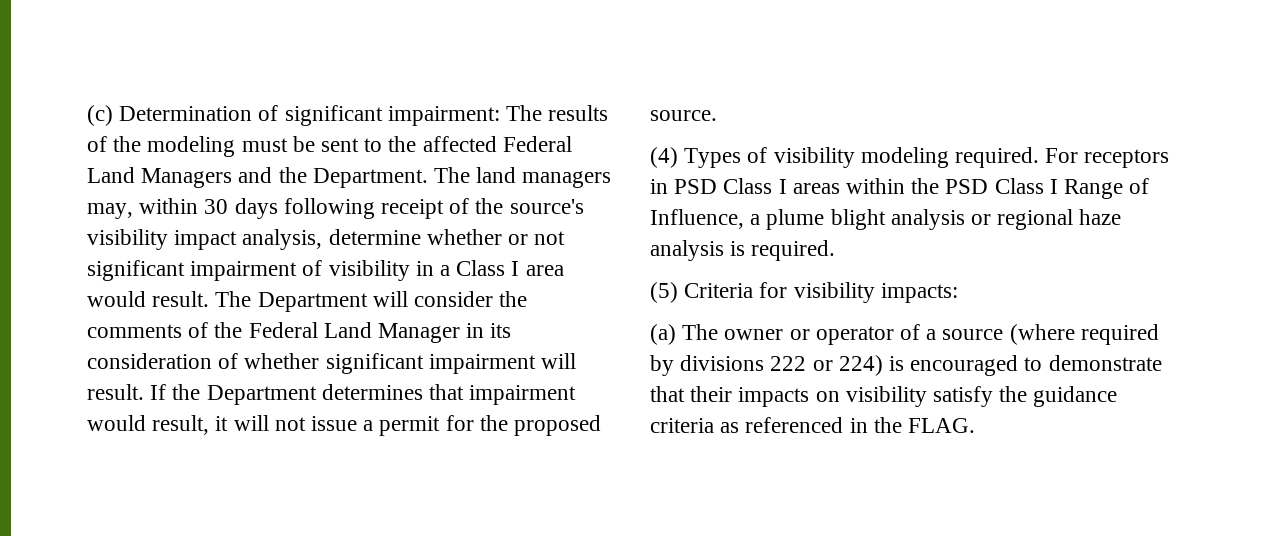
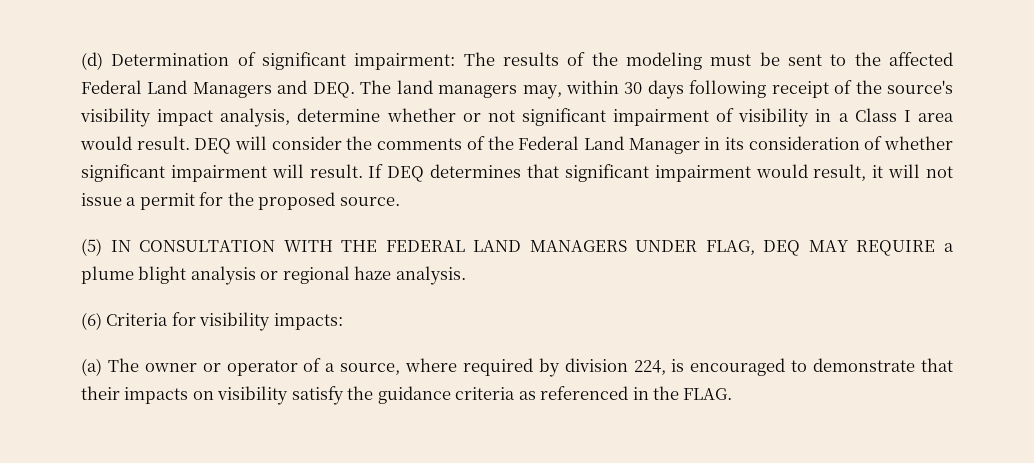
[87,105,113,126] (c) -> [81,52,103,70] (d)
[278,167,428,188] the Department. -> [312,82,355,98] DEQ.
[215,291,368,312] The Department -> [194,138,232,154] DEQ
[172,384,317,405] the Department -> [387,166,425,182] DEQ
(465, 392) none -> [564,164,649,182] significant
[650,147,1170,168] [650,178,1150,199] [650,209,744,229] (4) Types of visibility modeling required. For receptors in PSD Class I areas within the PSD Class I Range of Influence, -> [81,238,936,256] (5) IN CONSULTATION WITH THE FEDERAL LAND MANAGERS UNDER FLAG, DEQ MAY REQUIRE
[650,240,836,261] [650,282,678,303] analysis is required. // (5) -> [395,266,466,285] [81,312,102,330] analysis. // (6)
[942,324,1159,345] [650,355,883,376] source (where required by divisions 222 or 224) -> [340,358,666,377] source, where required by division 224,

